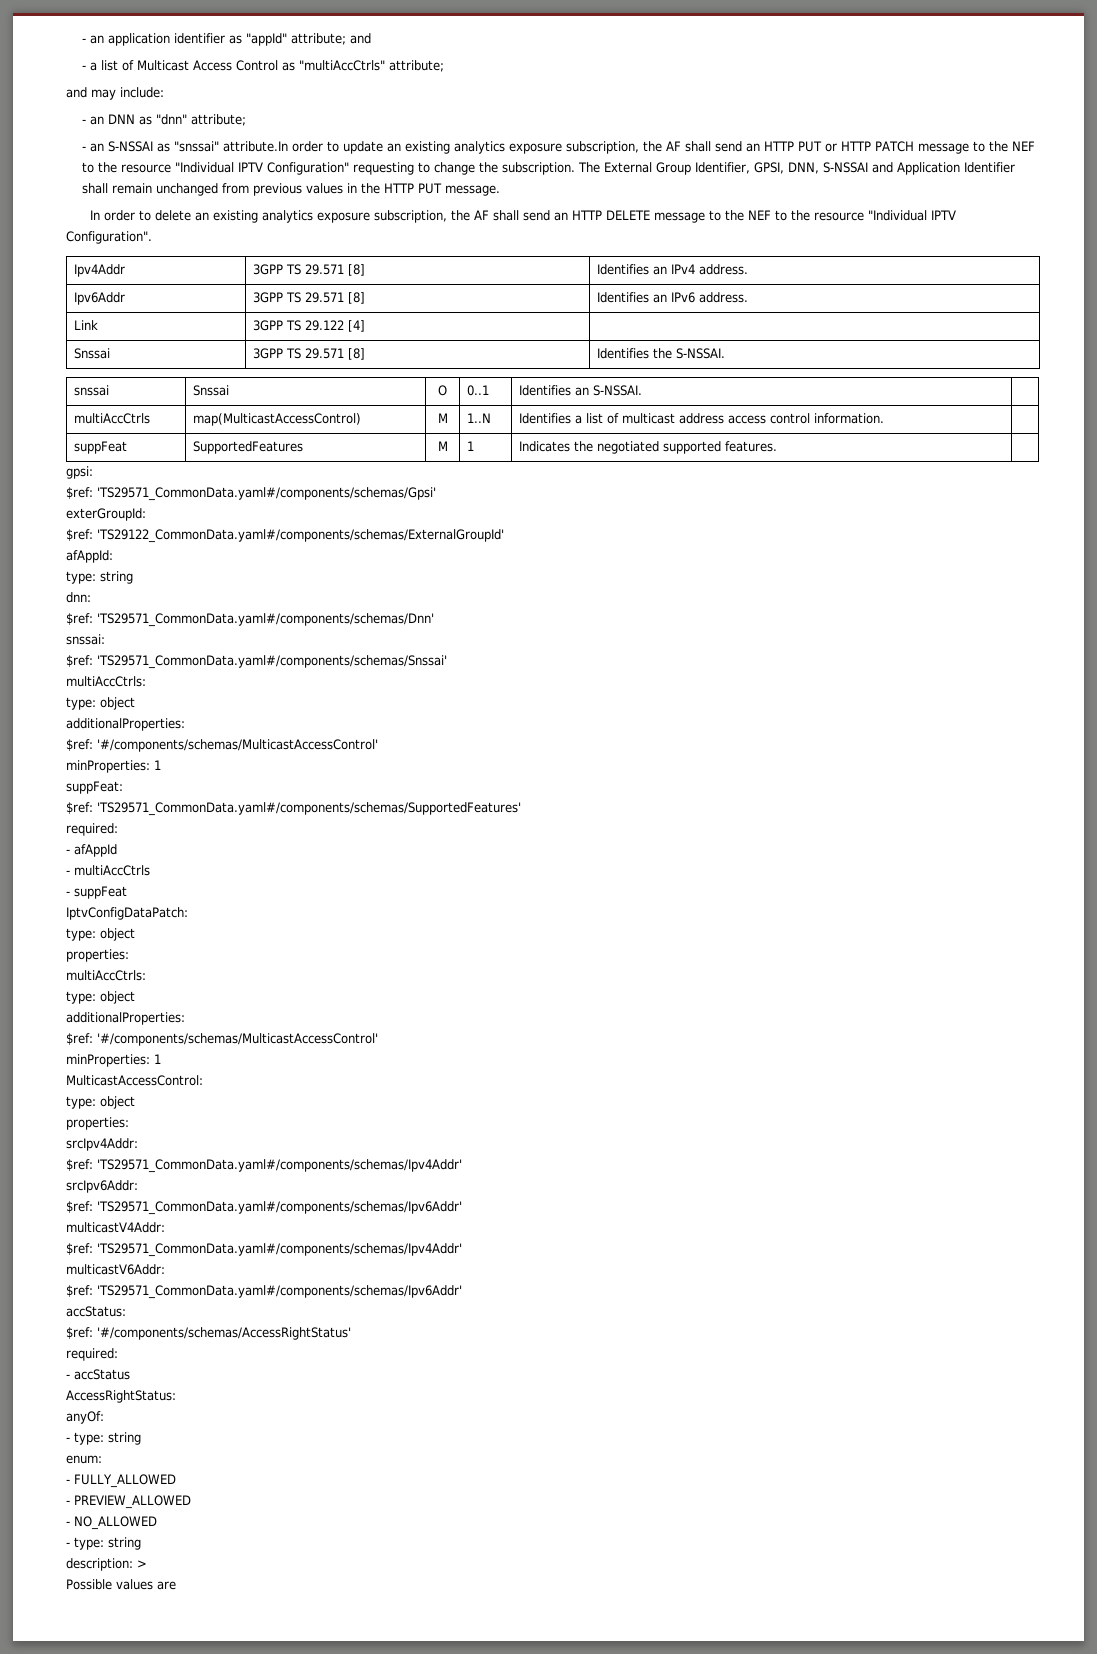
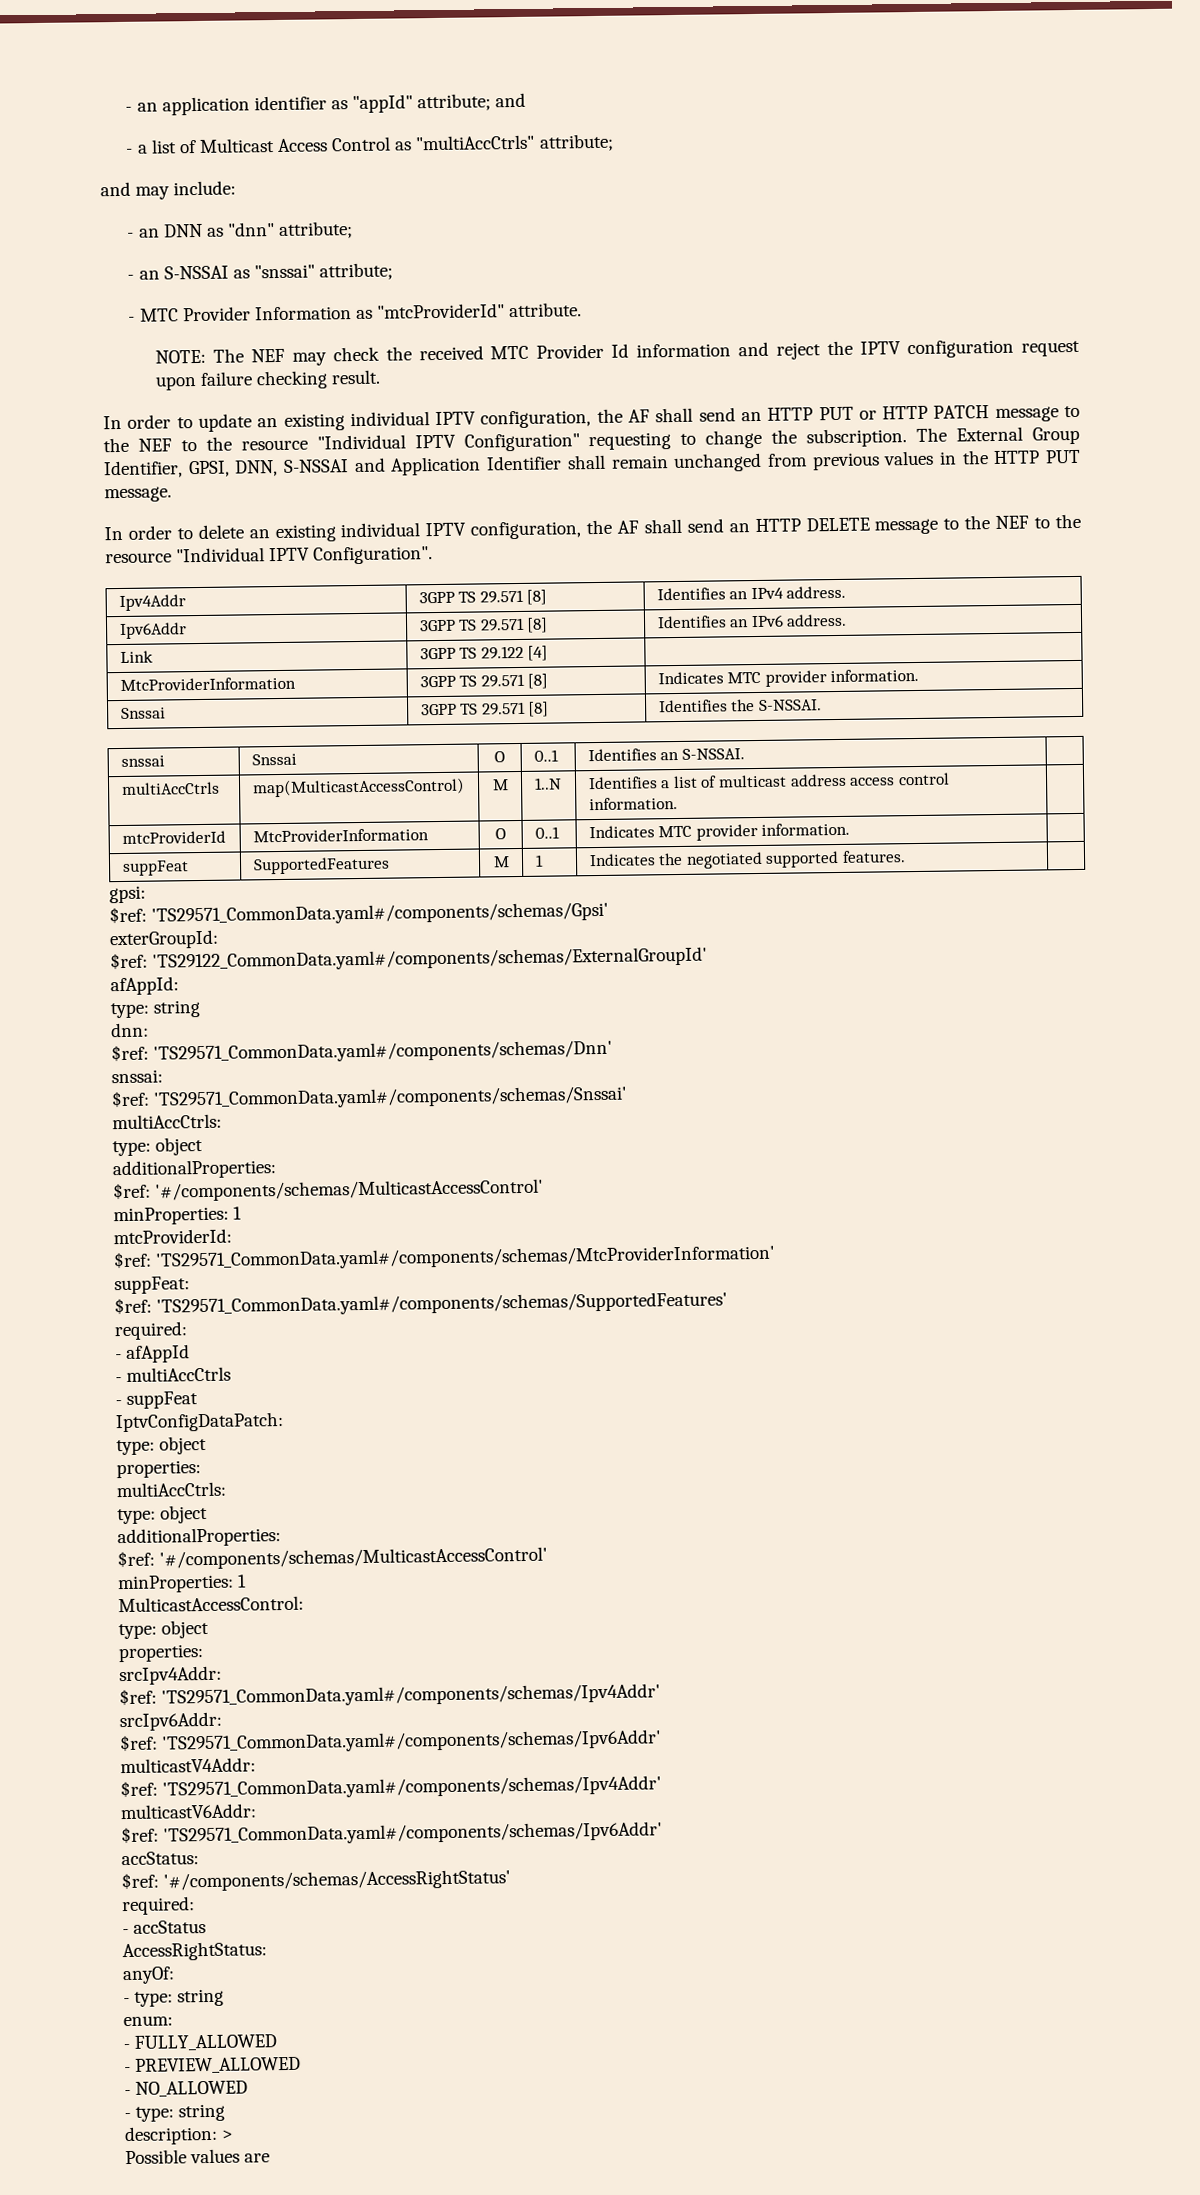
[223,141,289,152] attribute.In -> [319,262,394,281] [128,302,583,322] [154,339,1080,366] [154,369,382,391] [103,415,122,430] attribute; // - MTC Provider Information as "mtcProviderId" attribute. // NOTE: The NEF may check the received MTC Provider Id information and reject the IPTV configuration request upon failure checking result. // In
[454,141,640,154] analytics exposure subscription, -> [349,410,592,429] individual IPTV configuration,
[261,210,447,223] analytics exposure subscription, -> [340,521,582,540] individual IPTV configuration,
(365, 326) none -> [119,676,296,692] [419,673,549,689] [657,668,920,687] // MtcProviderInformation | 3GPP TS 29.571 [8] | Indicates MTC provider information.
(884, 418) none -> [121,830,226,844] [252,828,429,843] [495,828,506,840] [534,826,560,839] [588,822,851,841] // mtcProviderId | MtcProviderInformation | O | 0..1 | Indicates MTC provider information. |
(161, 765) none -> [113,1228,232,1245] [113,1244,777,1271] // mtcProviderId: // $ref: 'TS29571_CommonData.yaml#/components/schemas/MtcProviderInformation'

